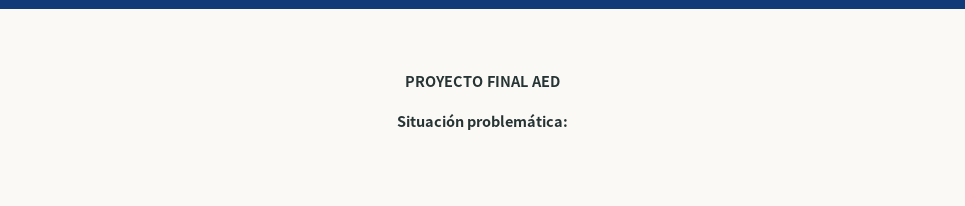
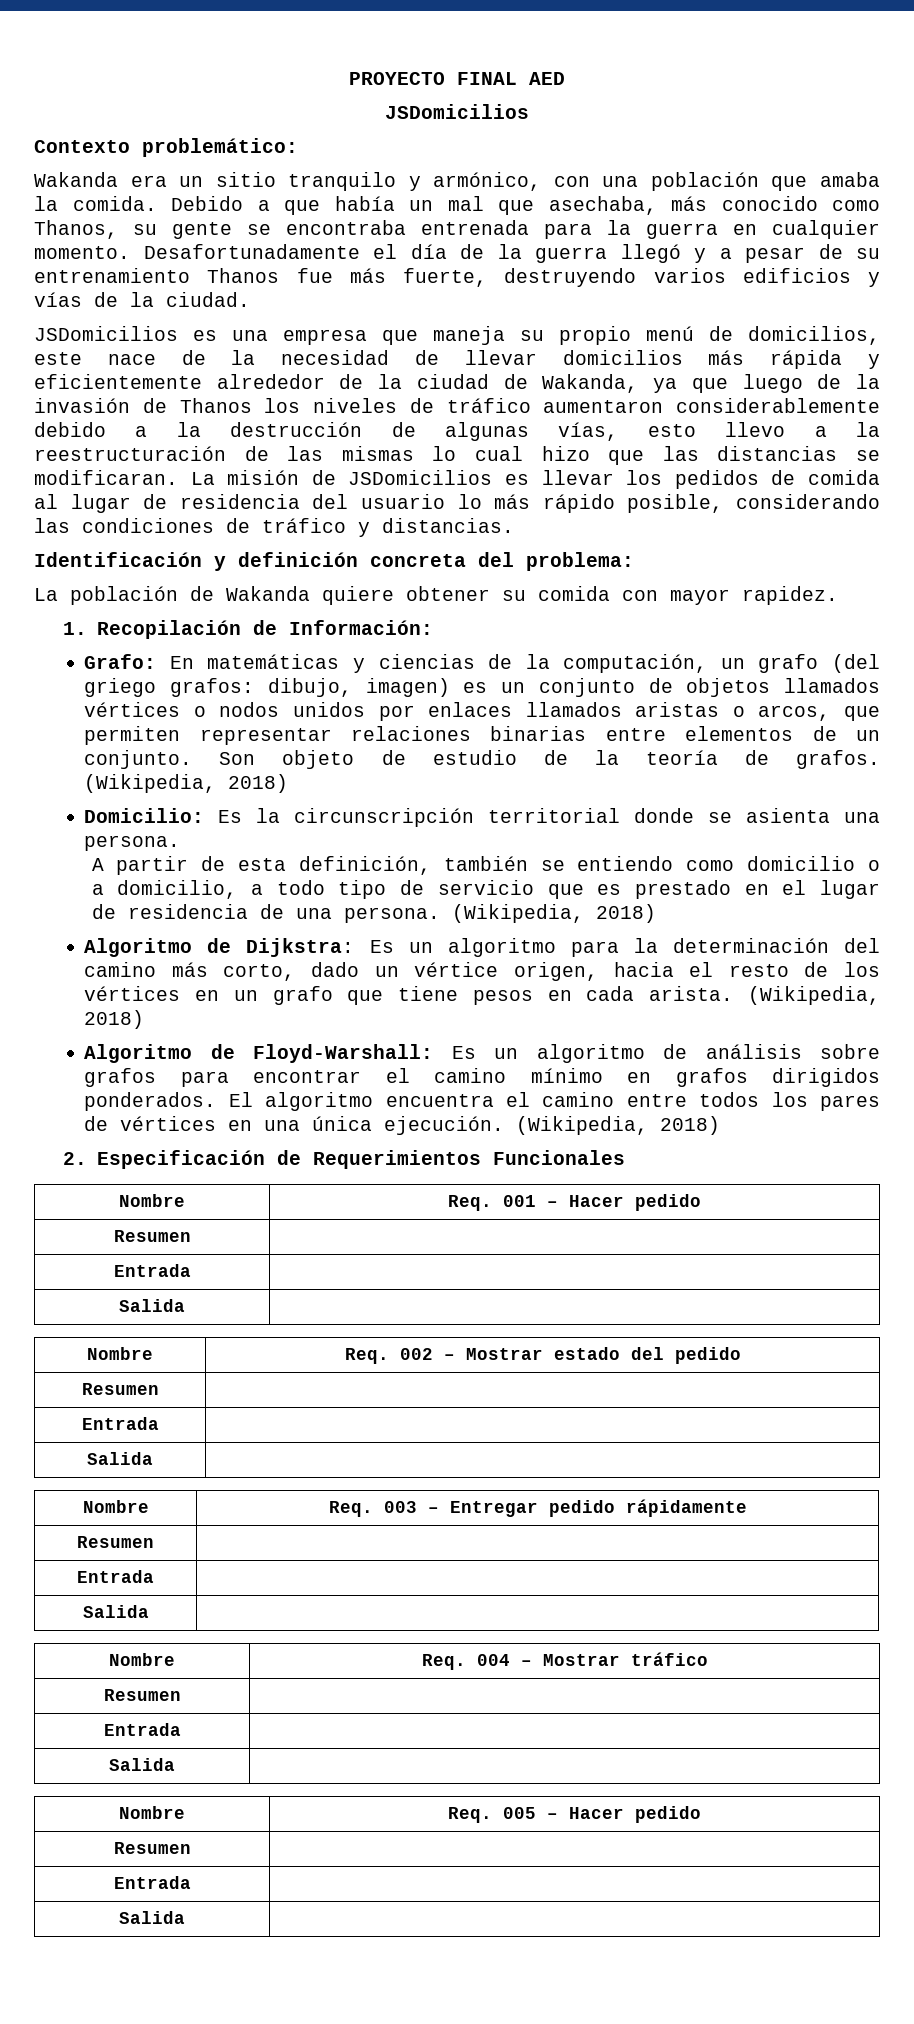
[396,113,569,130] Situación problemática: -> [385,104,529,119] [34,138,298,157] [34,172,880,191] [34,196,880,215] [34,220,880,239] [34,244,880,263] [34,268,880,287] [34,292,250,307] [34,326,880,345] [34,350,880,369] [34,374,881,393] [34,398,880,413] [34,422,880,441] [34,446,881,465] [34,470,881,489] [34,494,881,513] [34,518,514,537] [34,552,634,571] [34,586,838,605] [62,620,433,639] [84,654,881,673] [84,678,880,697] [84,702,881,721] [84,726,880,745] [84,750,880,769] [84,774,289,793] [84,808,881,827] [84,835,181,851] [91,856,880,875] [91,880,880,899] [91,904,656,923] [84,938,880,957] [84,962,880,981] [84,986,880,1005] [84,1010,145,1029] [84,1044,881,1063] [84,1068,881,1087] [84,1092,880,1111] [84,1116,721,1135] [62,1150,625,1169] [119,1194,185,1207] [448,1194,701,1211] [113,1230,191,1242] [113,1264,191,1277] [119,1299,185,1312] [87,1347,153,1360] [344,1347,741,1364] [81,1383,159,1395] [81,1417,159,1430] [87,1452,153,1465] [82,1500,149,1513] [328,1499,747,1517] [77,1536,154,1548] [77,1570,154,1583] [82,1605,149,1618] [109,1653,175,1666] [421,1652,708,1670] [103,1689,181,1701] [103,1723,181,1736] [109,1758,175,1771] [119,1806,185,1819] [448,1806,701,1823] [113,1842,191,1854] [113,1876,191,1889] [119,1911,185,1924] JSDomicilios // Contexto problemático: // Wakanda era un sitio tranquilo y armónico, con una población que amaba la comida. Debido a que había un mal que asechaba, más conocido como Thanos, su gente se encontraba entrenada para la guerra en cualquier momento. Desafortunadamente el día de la guerra llegó y a pesar de su entrenamiento Thanos fue más fuerte, destruyendo varios edificios y vías de la ciudad. // JSDomicilios es una empresa que maneja su propio menú de domicilios, este nace de la necesidad de llevar domicilios más rápida y eficientemente alrededor de la ciudad de Wakanda, ya que luego de la invasión de Thanos los niveles de tráfico aumentaron considerablemente debido a la destrucción de algunas vías, esto llevo a la reestructuración de las mismas lo cual hizo que las distancias se modificaran. La misión de JSDomicilios es llevar los pedidos de comida al lugar de residencia del usuario lo más rápido posible, considerando las condiciones de tráfico y distancias. // Identificación y definición concreta del problema: // La población de Wakanda quiere obtener su comida con mayor rapidez. // 1. Recopilación de Información: // Grafo: En matemáticas y ciencias de la computación, un grafo (del griego grafos: dibujo, imagen) es un conjunto de objetos llamados vértices o nodos unidos por enlaces llamados aristas o arcos, que permiten representar relaciones binarias entre elementos de un conjunto. Son objeto de estudio de la teoría de grafos. (Wikipedia, 2018) // Domicilio: Es la circunscripción territorial donde se asienta una persona. // A partir de esta definición, también se entiendo como domicilio o a domicilio, a todo tipo de servicio que es prestado en el lugar de residencia de una persona. (Wikipedia, 2018) // Algoritmo de Dijkstra: Es un algoritmo para la determinación del camino más corto, dado un vértice origen, hacia el resto de los vértices en un grafo que tiene pesos en cada arista. (Wikipedia, 2018) // Algoritmo de Floyd-Warshall: Es un algoritmo de análisis sobre grafos para encontrar el camino mínimo en grafos dirigidos ponderados. El algoritmo encuentra el camino entre todos los pares de vértices en una única ejecución. (Wikipedia, 2018) // 2. Especificación de Requerimientos Funcionales // Nombre | Req. 001 – Hacer pedido // Resumen | // Entrada | // Salida | // Nombre | Req. 002 – Mostrar estado del pedido // Resumen | // Entrada | // Salida | // Nombre | Req. 003 – Entregar pedido rápidamente // Resumen | // Entrada | // Salida | // Nombre | Req. 004 – Mostrar tráfico // Resumen | // Entrada | // Salida | // Nombre | Req. 005 – Hacer pedido // Resumen | // Entrada | // Salida |

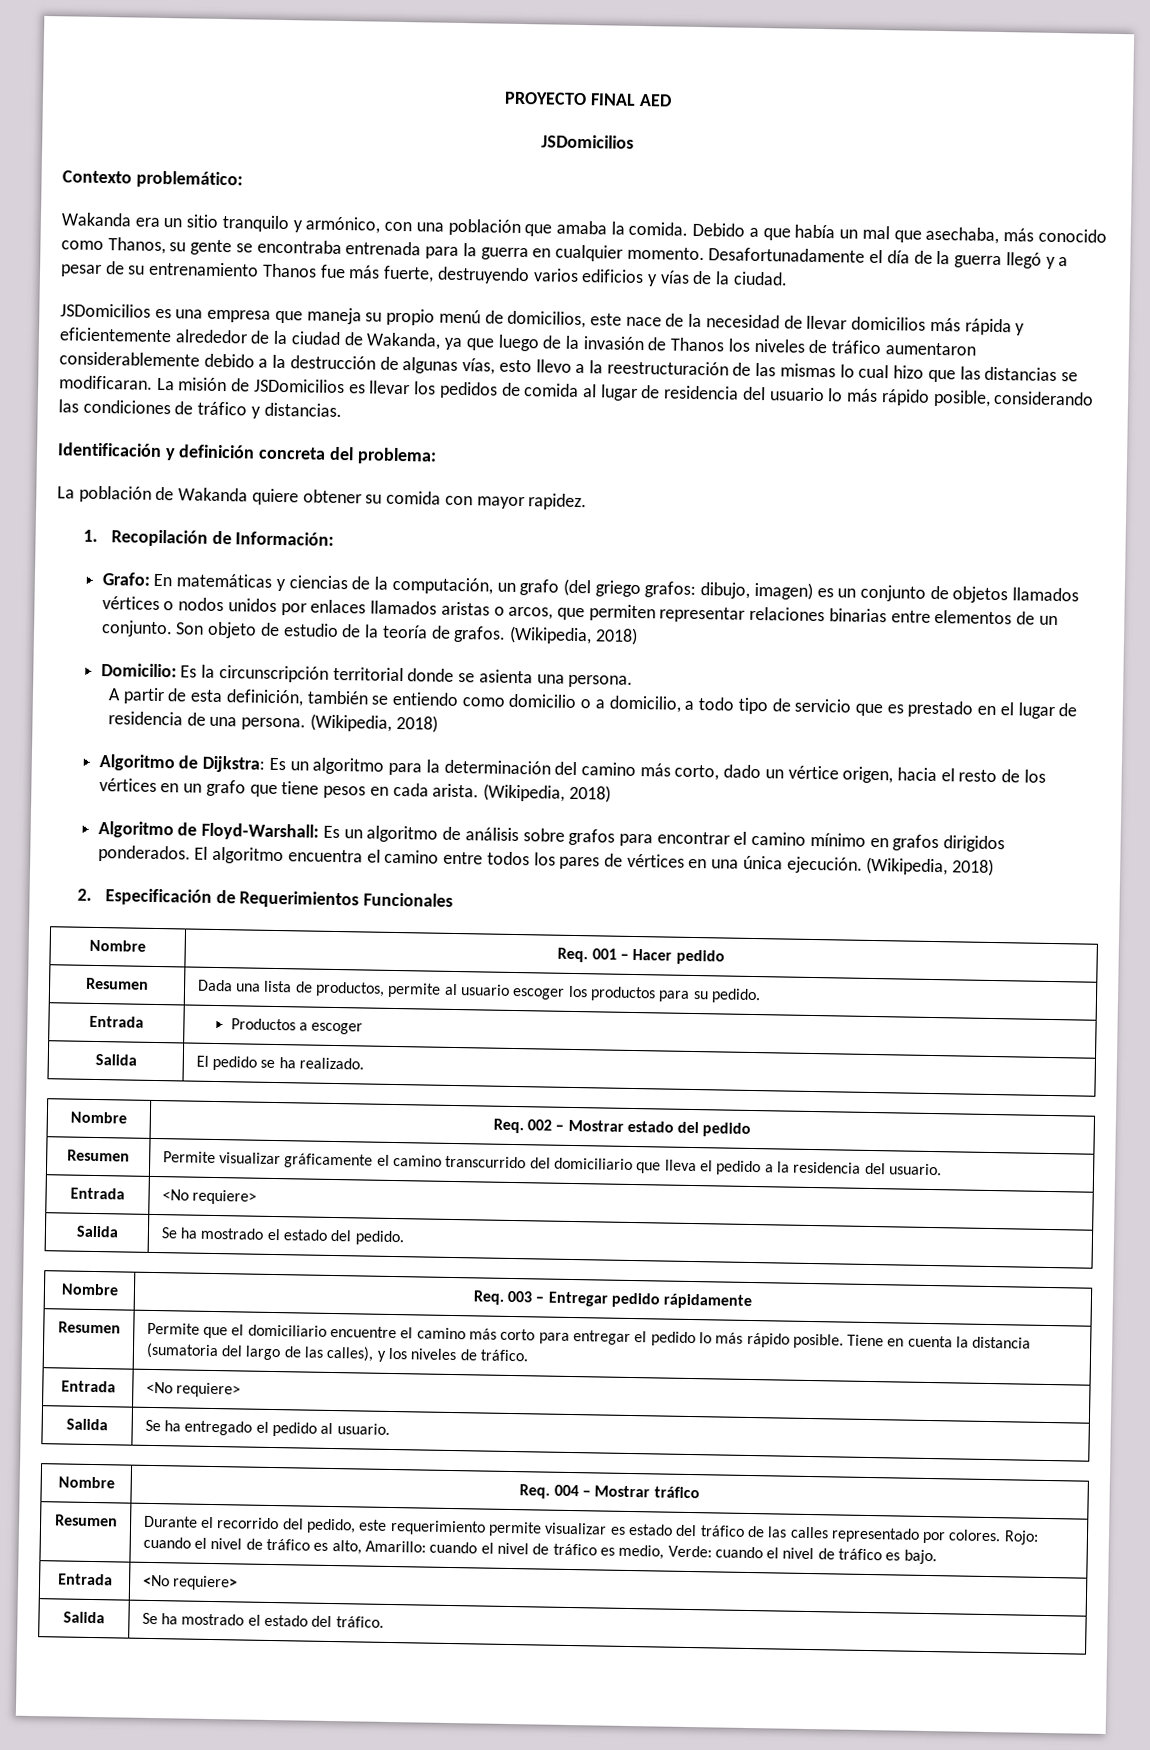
[113,1264,191,1277] [119,1299,185,1312] // Entrada | // Salida | -> [197,979,761,1004] [89,1015,144,1028] [230,1018,364,1035] [94,1053,137,1066] [195,1055,364,1071] Dada una lista de productos, permite al usuario escoger los productos para su pedido. // Entrada | Productos a escoger // Salida | El pedido se ha realizado.
[81,1417,159,1430] [87,1452,153,1465] // Entrada | // Salida | -> [162,1151,942,1176] [70,1187,125,1200] [161,1189,258,1205] [75,1225,119,1238] [160,1227,405,1246] Permite visualizar gráficamente el camino transcurrido del domiciliario que lleva el pedido a la residencia del usuario. // Entrada | <No requiere> // Salida | Se ha mostrado el estado del pedido.
[77,1570,154,1583] [82,1605,149,1618] // Entrada | // Salida | -> [146,1322,1032,1349] [145,1342,529,1362] [60,1380,116,1393] [145,1381,242,1398] [66,1418,108,1431] [144,1419,390,1437] Permite que el domiciliario encuentre el camino más corto para entregar el pedido lo más rápido posible. Tiene en cuenta la distancia (sumatoria del largo de las calles), y los niveles de tráfico. // Entrada | <No requiere> // Salida | Se ha entregado el pedido al usuario.
[103,1723,181,1736] [109,1758,175,1771] [119,1806,185,1819] [448,1806,701,1823] [113,1842,191,1854] [113,1876,191,1889] [119,1911,185,1924] // Entrada | // Salida | // Nombre | Req. 005 – Hacer pedido // Resumen | // Entrada | // Salida | -> [143,1515,1039,1545] [142,1536,937,1565] [57,1573,113,1586] [142,1574,239,1591] [63,1611,105,1624] [141,1612,384,1628] Durante el recorrido del pedido, este requerimiento permite visualizar es estado del tráfico de las calles representado por colores. Rojo: cuando el nivel de tráfico es alto, Amarillo: cuando el nivel de tráfico es medio, Verde: cuando el nivel de tráfico es bajo. // Entrada | <No requiere> // Salida | Se ha mostrado el estado del tráfico.

